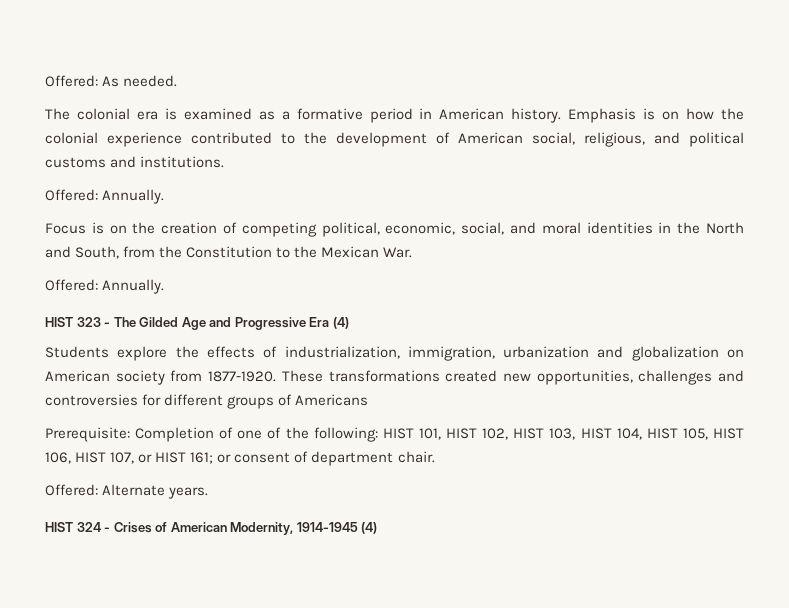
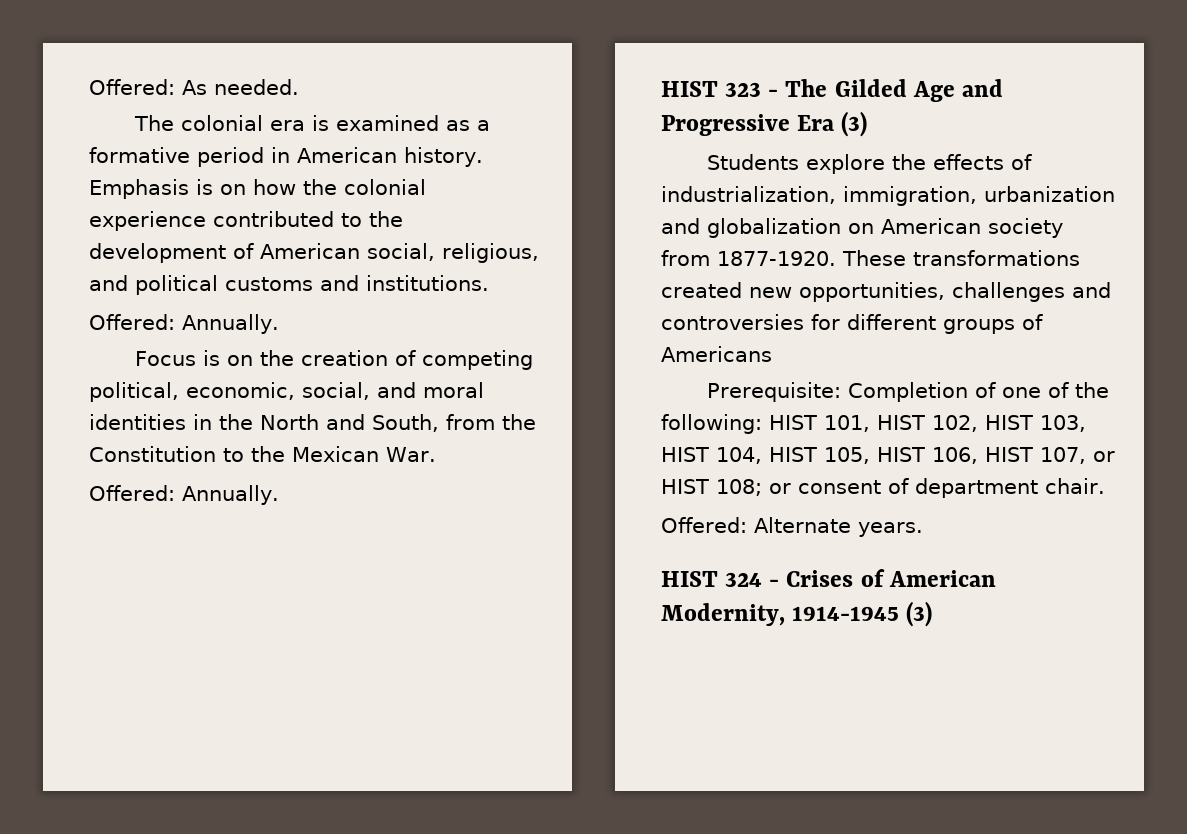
[332,317,349,329] (4) -> [841,111,868,137] (3)
[190,452,214,464] 161; -> [716,479,762,496] 108;
[361,522,378,534] (4) -> [906,601,933,627] (3)

